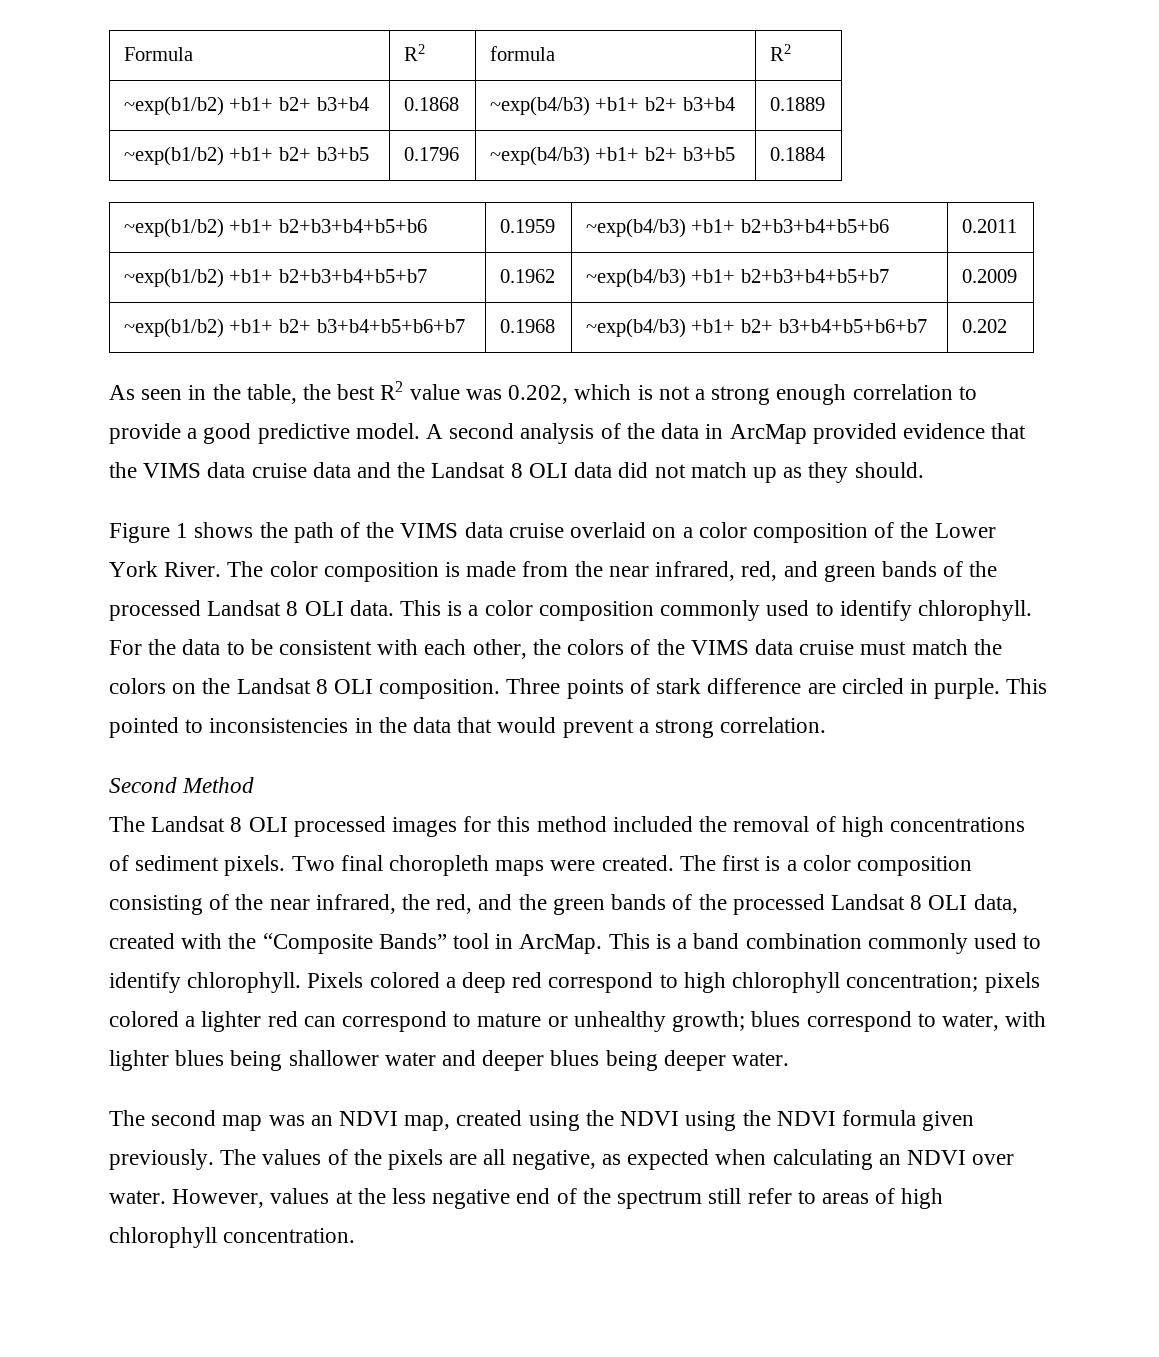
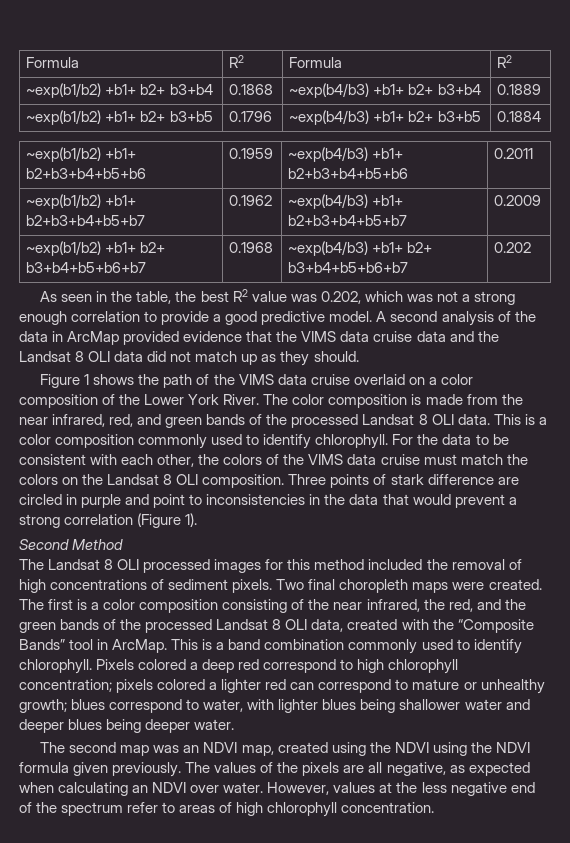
[489,46,555,61] formula -> [289,57,343,68] Formula
[637,385,653,400] is -> [406,294,433,302] was
[934,678,1048,699] [109,717,179,738] purple. This pointed -> [81,494,186,508] purple and point
[720,717,827,733] correlation. -> [64,513,198,528] correlation (Figure 1).
[708,1188,742,1204] still -> (124, 809) none

